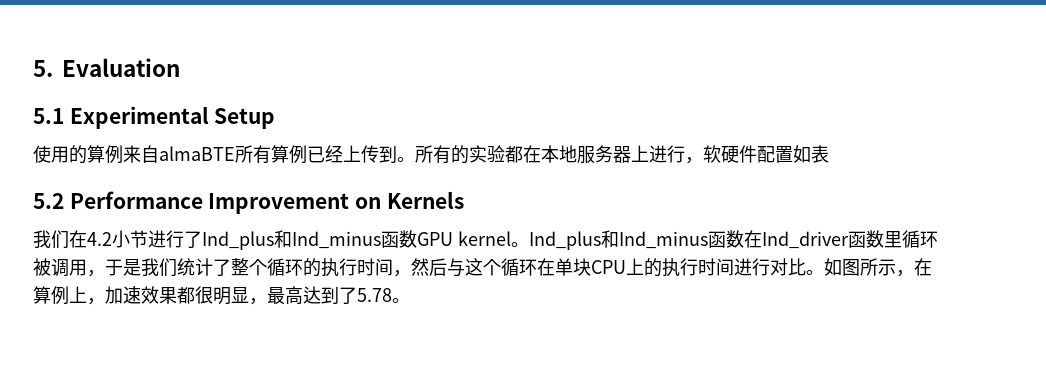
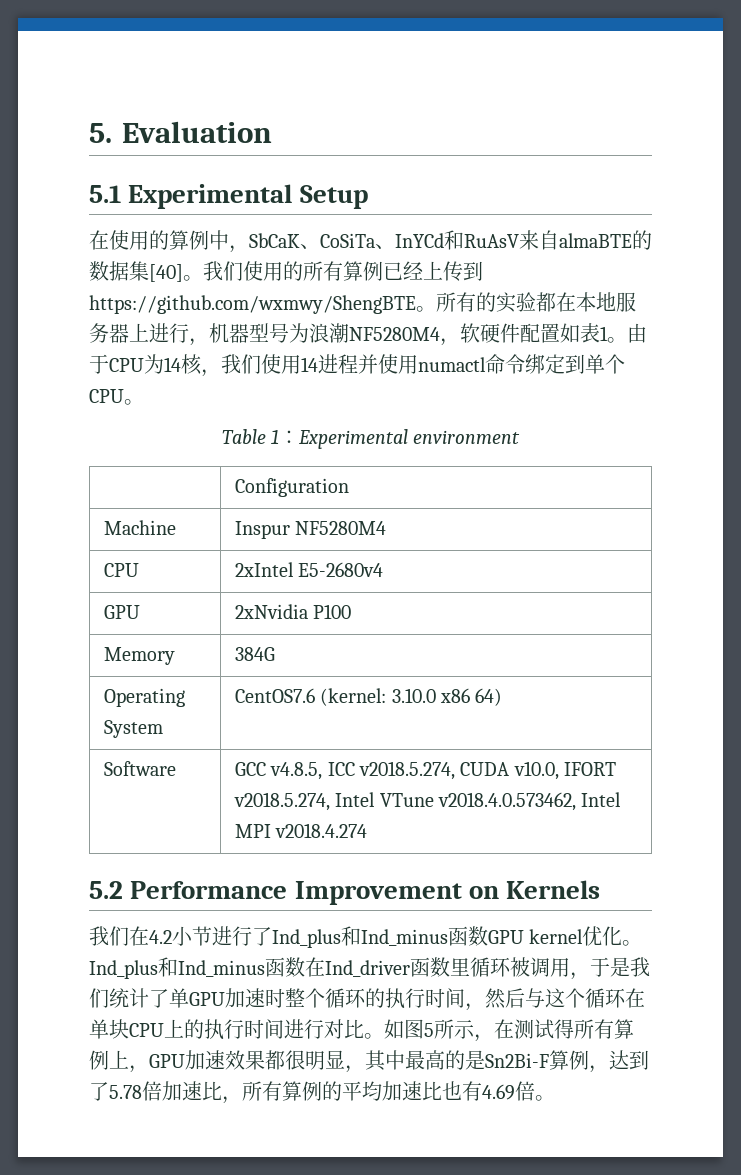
(276, 118) none -> [89,230,109,250] 在
[123,145,235,163] 来自almaBTE -> [209,230,652,253] [89,261,303,282] 中，SbCaK、CoSiTa、InYCd和RuAsV来自almaBTE的数据集[40]。我们使用的
(397, 154) none -> [89,295,416,314] https://github.com/wxmwy/ShengBTE
(703, 160) none -> [209,323,460,346] 机器型号为浪潮NF5280M4，
(829, 154) none -> [600,323,647,343] [89,354,625,377] [89,389,144,405] [221,429,521,449] [234,478,349,497] [103,520,176,535] [234,521,387,539] [103,563,139,577] [234,562,384,577] [103,605,140,619] [234,604,352,619] [103,647,175,665] [234,647,275,661] [103,688,185,707] [103,720,163,738] [234,688,503,706] [103,761,176,776] [234,761,617,780] [233,792,622,811] [234,823,368,838] 1。由于CPU为14核，我们使用14进程并使用numactl命令绑定到单个CPU。 // Table 1：Experimental environment // | Configuration // Machine | Inspur NF5280M4 // CPU | 2xIntel E5-2680v4 // GPU | 2xNvidia P100 // Memory | 384G // Operating System | CentOS7.6 (kernel: 3.10.0 x86 64) // Software | GCC v4.8.5, ICC v2018.5.274, CUDA v10.0, IFORT v2018.5.274, Intel VTune v2018.4.0.573462, Intel MPI v2018.4.274
(511, 238) none -> [582,926,623,946] 优化
(231, 267) none -> [169,988,285,1008] 单GPU加速时
(860, 267) none -> [424,1023,434,1037] 5
(932, 267) none -> [514,1019,614,1039] 测试得所有
(105, 301) none -> [149,1054,185,1068] GPU
[267,286,392,305] 最高达到了5.78 -> [365,1050,649,1073] [89,1081,535,1104] 其中最高的是Sn2Bi-F算例，达到了5.78倍加速比，所有算例的平均加速比也有4.69倍

